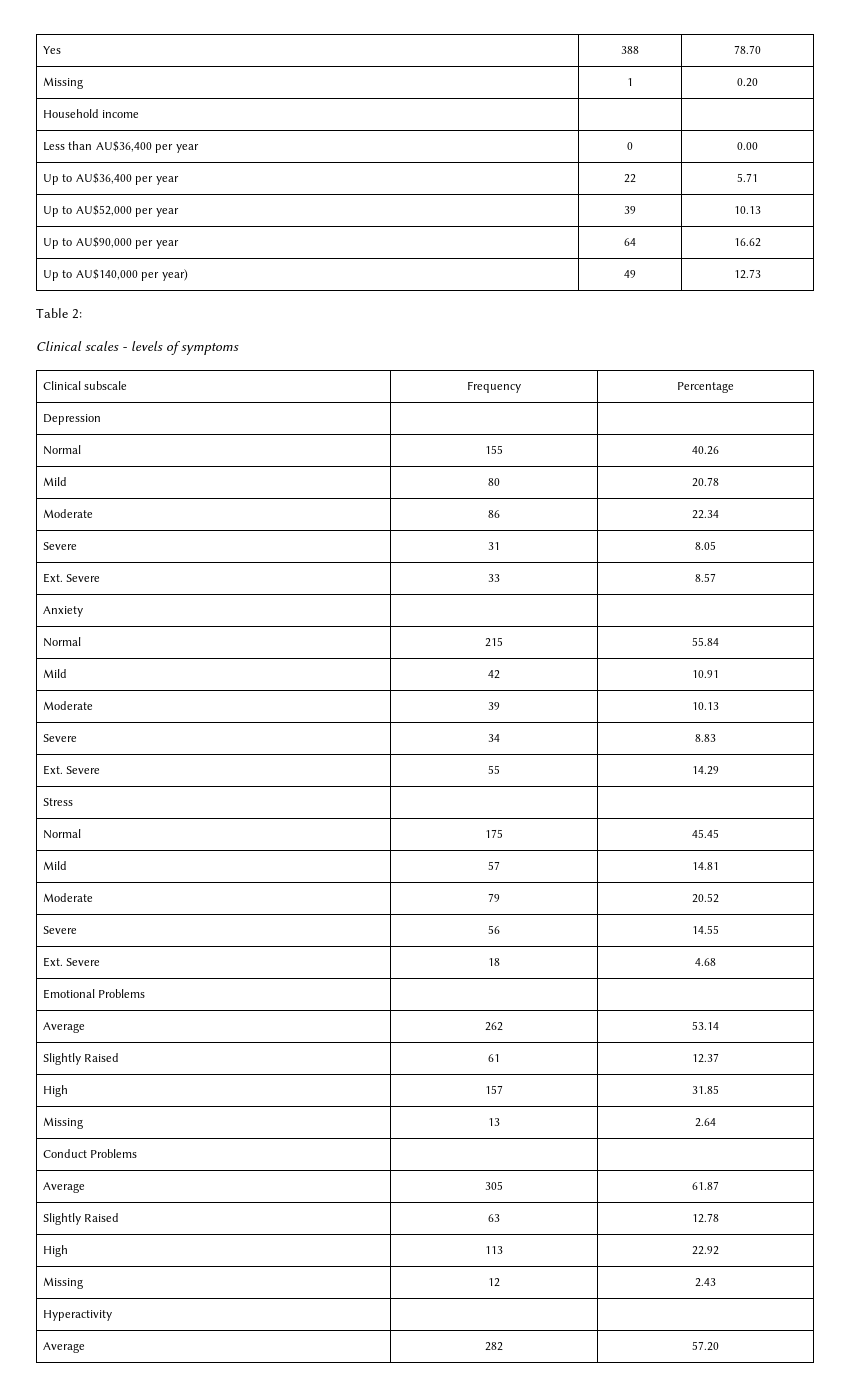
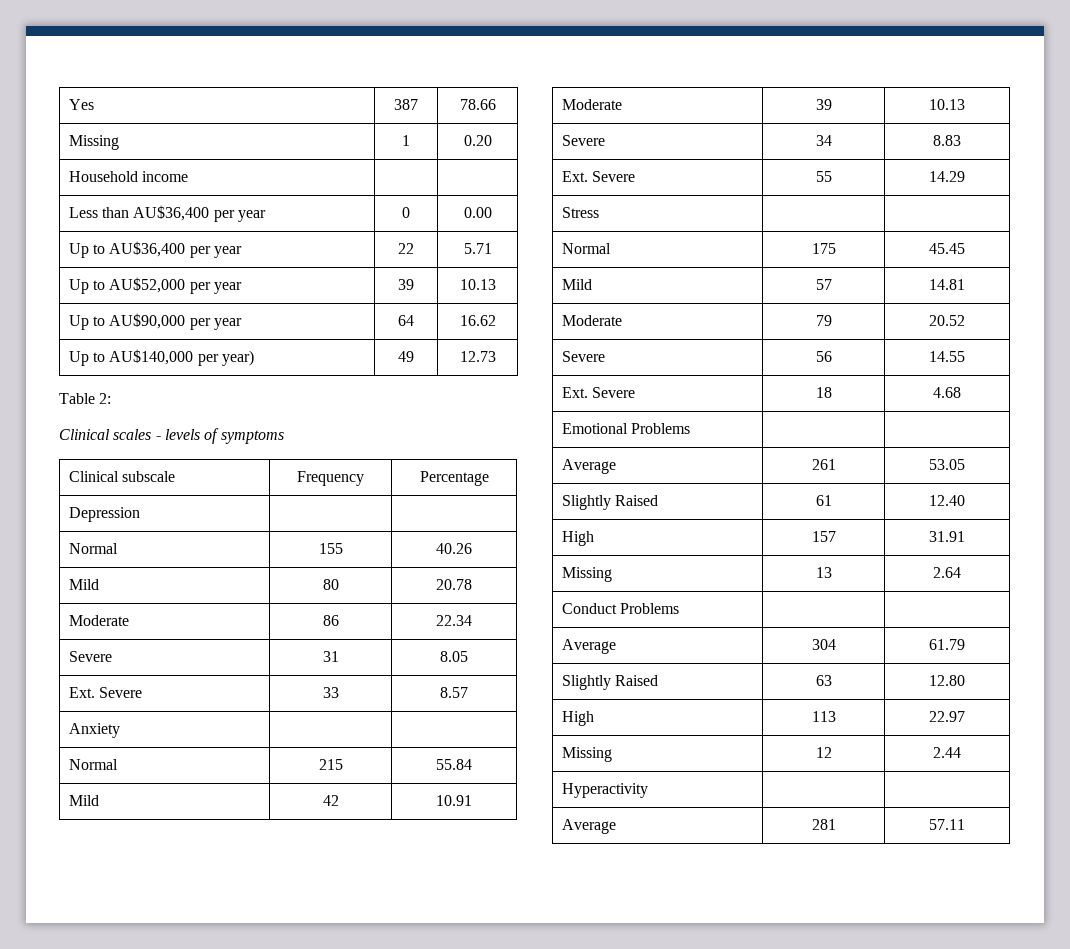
[621,46,639,54] [734,45,761,54] 388 | 78.70 -> [394,99,418,110] [459,99,496,110] 387 | 78.66
[485,1022,503,1031] [692,1021,719,1030] 262 | 53.14 -> [811,459,836,470] [929,459,965,470] 261 | 53.05
[692,1053,719,1063] 12.37 -> [929,495,965,506] 12.40
[692,1085,719,1094] 31.85 -> [929,531,965,542] 31.91
[485,1181,503,1190] [692,1181,719,1190] 305 | 61.87 -> [811,639,836,650] [929,639,965,650] 304 | 61.79
[692,1213,719,1223] 12.78 -> [929,675,965,686] 12.80
[692,1246,719,1255] 22.92 -> [929,711,965,722] 22.97
[695,1278,716,1287] 2.43 -> [933,747,961,758] 2.44
[485,1342,503,1351] [692,1341,719,1351] 282 | 57.20 -> [811,819,836,830] [929,819,965,830] 281 | 57.11

